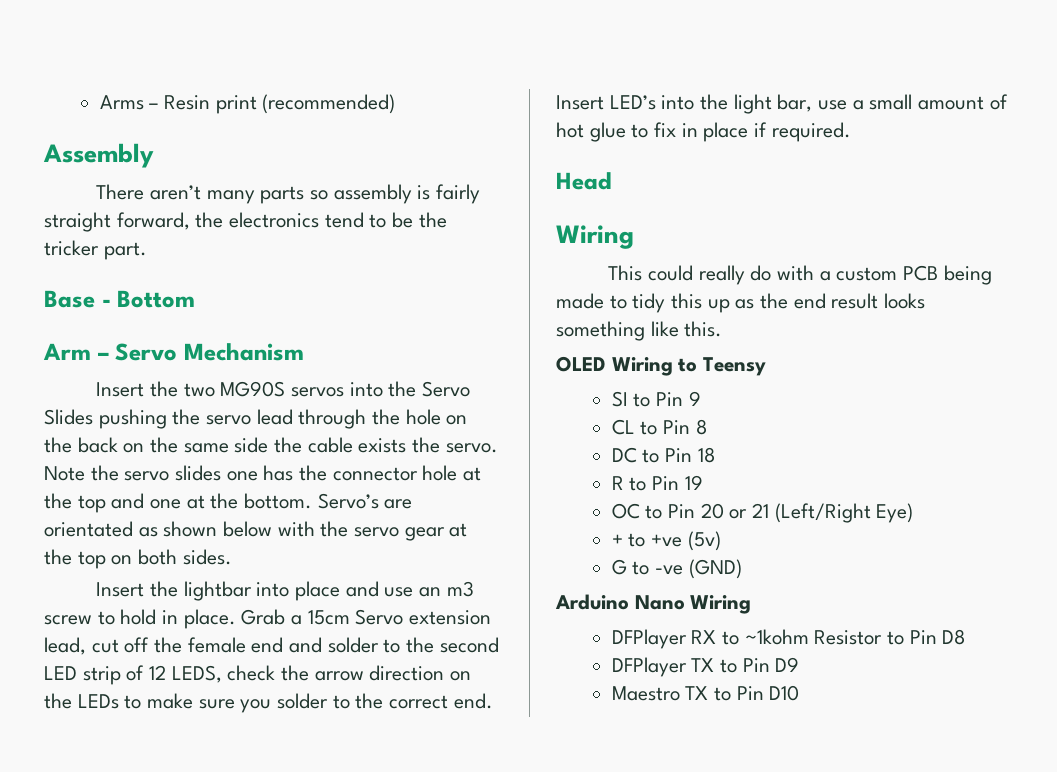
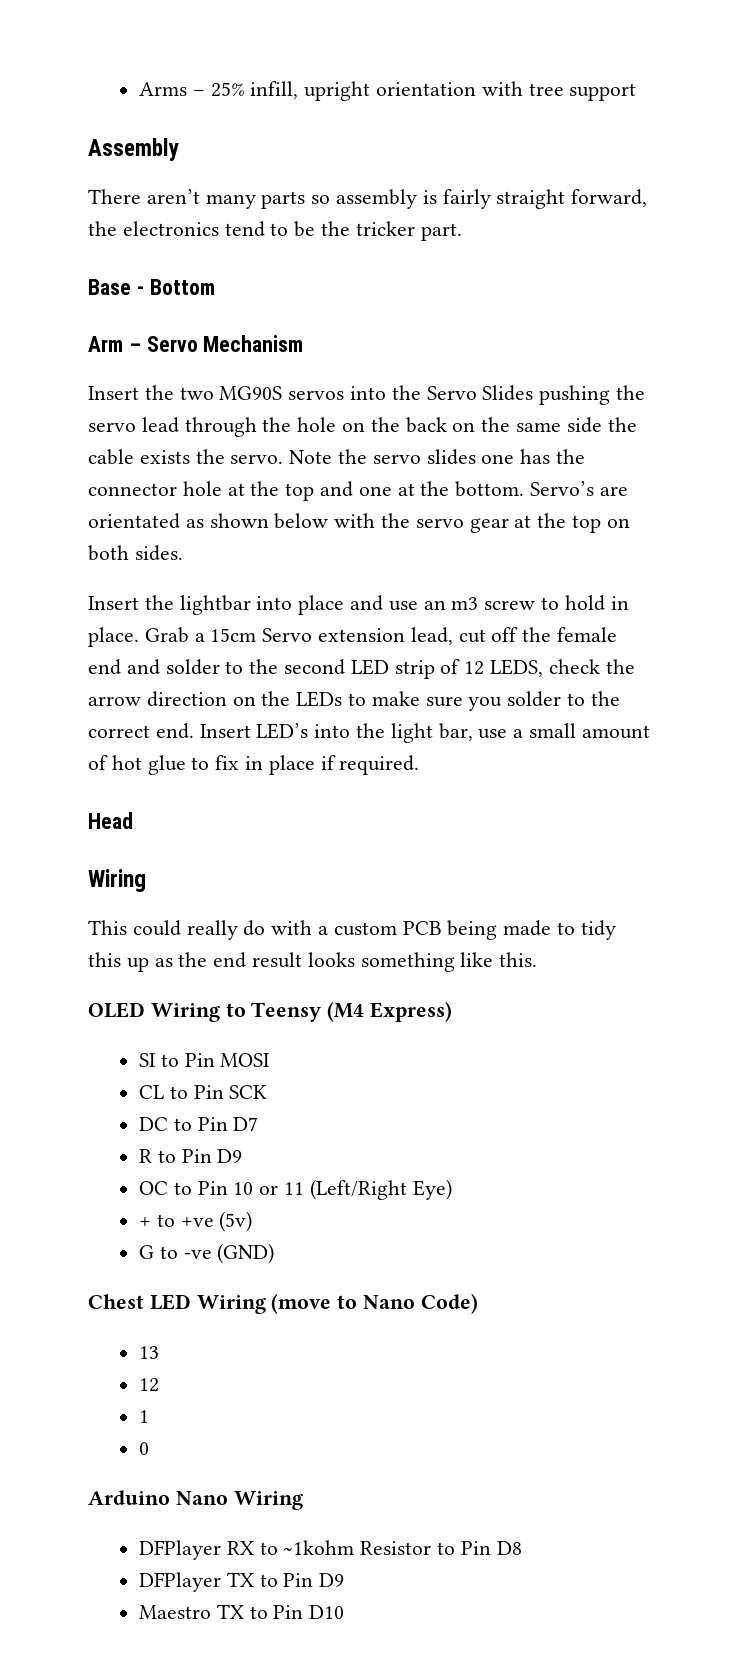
[163,94,396,114] Resin print (recommended) -> [210,81,637,101] 25% infill, upright orientation with tree support
(767, 366) none -> [327,1001,453,1022] (M4 Express)
[688,391,701,406] 9 -> [220,1053,271,1067] MOSI
[695,419,707,435] 8 -> [229,1085,268,1099] SCK
[697,447,715,463] 18 -> [233,1117,259,1131] D7
[684,475,703,490] 19 -> [217,1149,243,1163] D9
[700,503,769,519] 20 or 21 -> [233,1182,304,1195] 10 or 11
(742, 569) none -> [88,1293,478,1314] [138,1346,159,1359] [138,1378,159,1392] [138,1410,149,1423] [138,1442,149,1455] // Chest LED Wiring (move to Nano Code) // 13 // 12 // 1 // 0

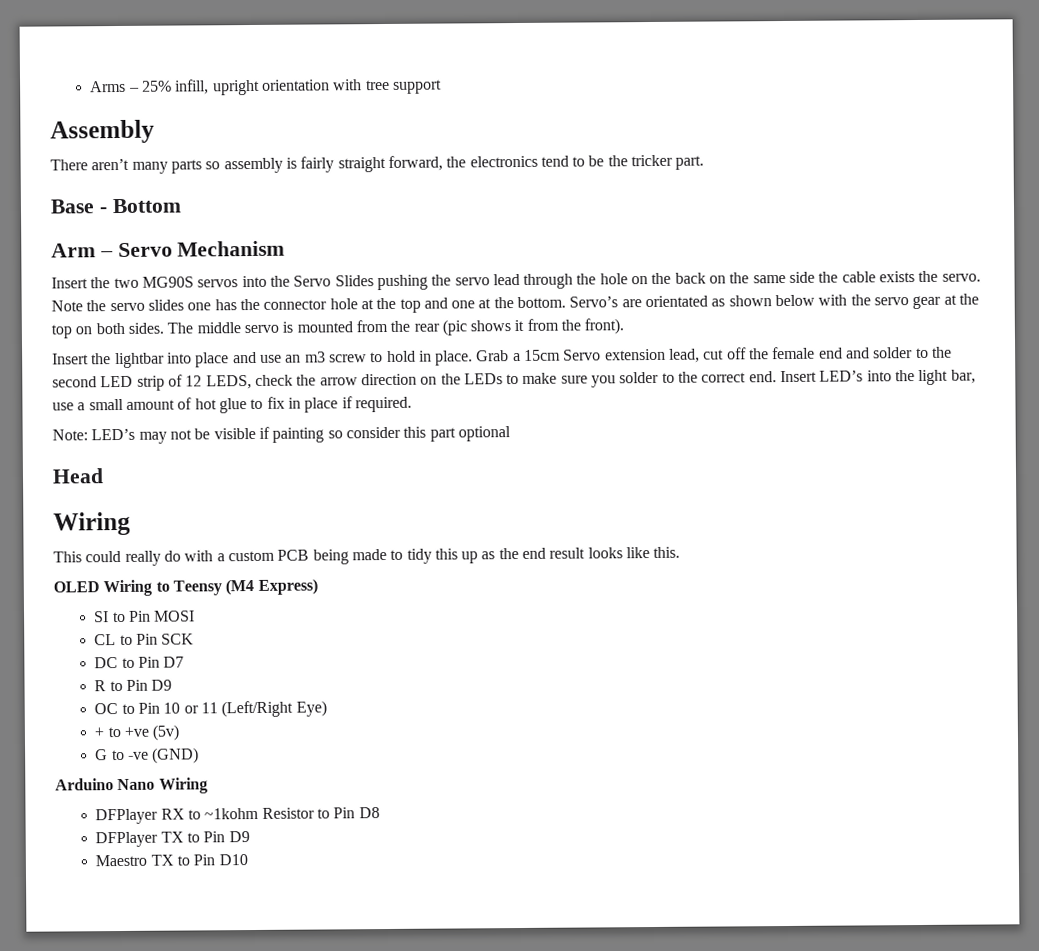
(183, 553) none -> [167,318,625,336] The middle servo is mounted from the rear (pic shows it from the front).
(420, 765) none -> [52,426,511,444] // Note: LED’s may not be visible if painting so consider this part optional
[360,952,455,972] something -> (623, 553) none
[88,1293,478,1314] [138,1346,159,1359] [138,1378,159,1392] [138,1410,149,1423] [138,1442,149,1455] // Chest LED Wiring (move to Nano Code) // 13 // 12 // 1 // 0 -> (200, 755) none

